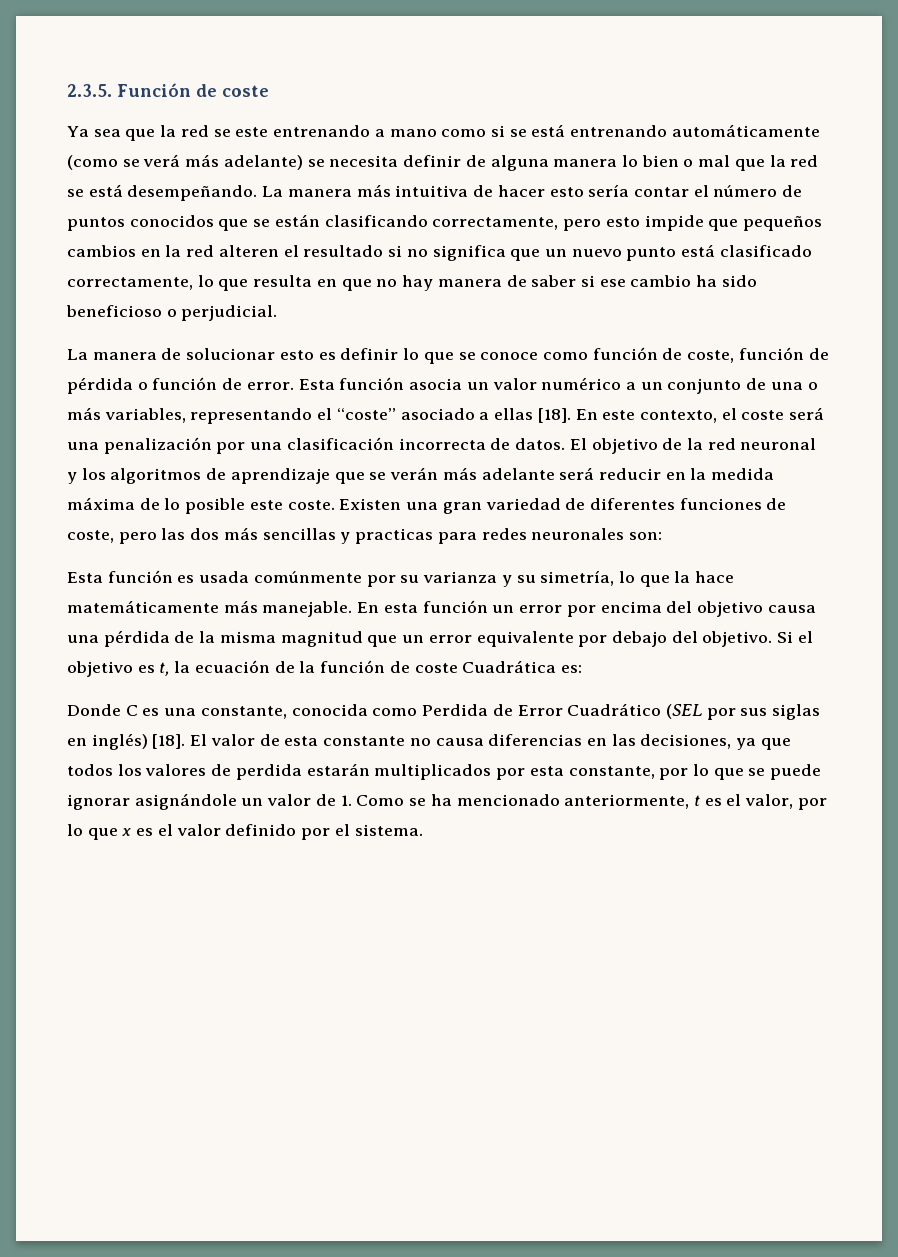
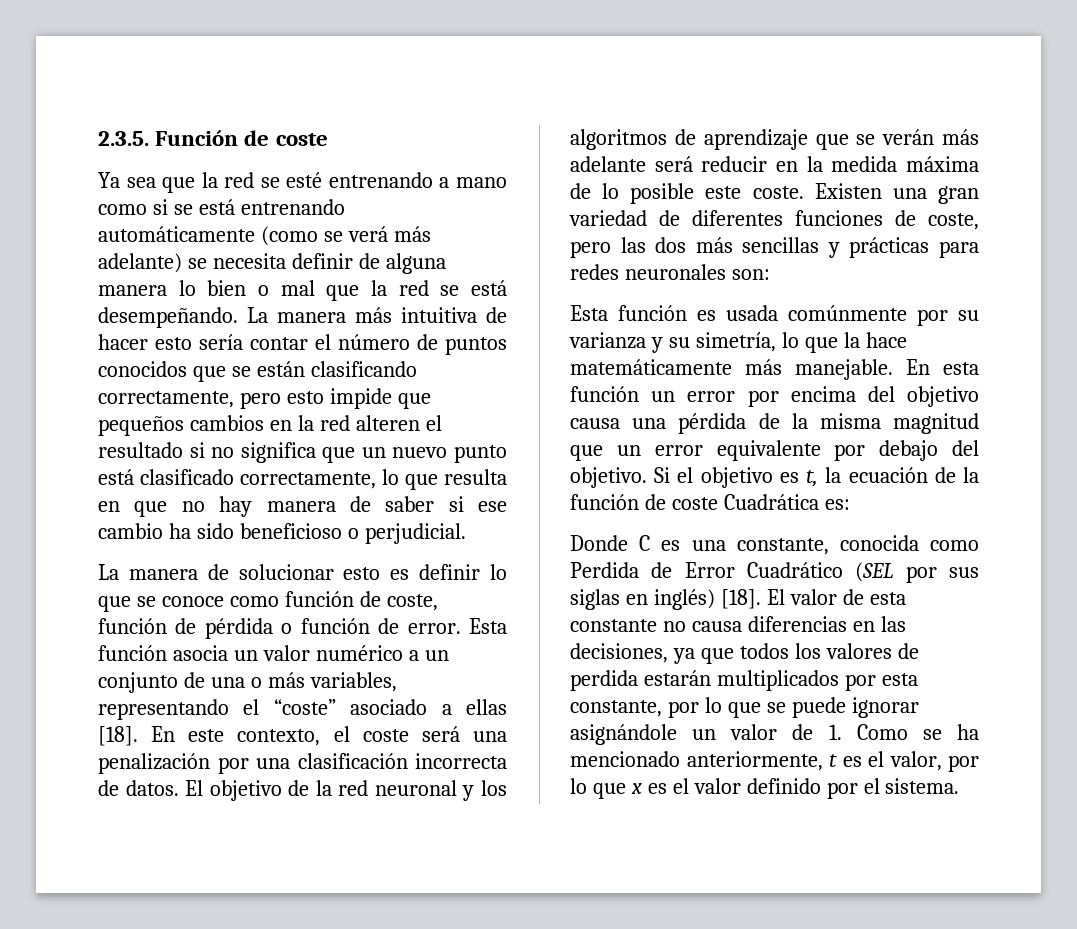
[235,127,269,137] este -> [286,172,323,188] esté
[355,528,434,544] practicas -> [849,237,930,258] prácticas

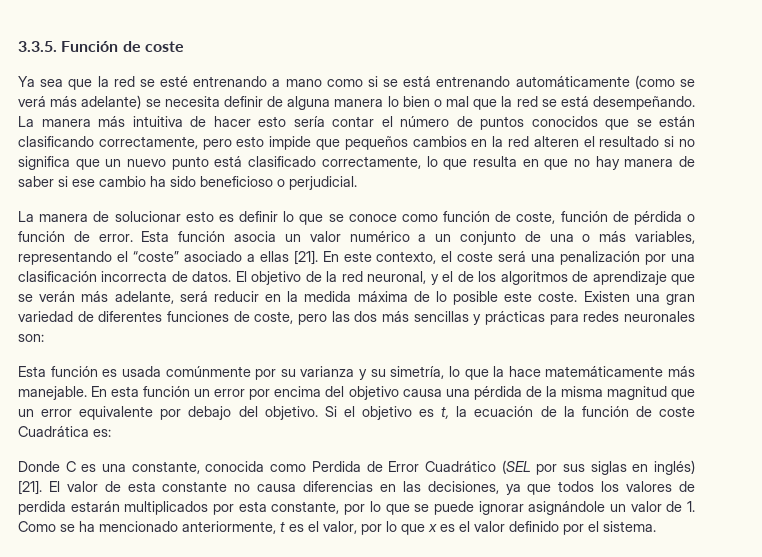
[98,131,149,146] 2.3.5. -> [18,41,57,52] 3.3.5.
[98,726,138,746] [18]. -> [293,250,318,265] [21].
[374,780,475,801] neuronal y -> [367,271,474,285] neuronal, y el de
[570,156,646,172] adelante -> [114,291,174,304] adelante,
[720,589,761,609] [18]. -> [18,480,42,495] [21].

